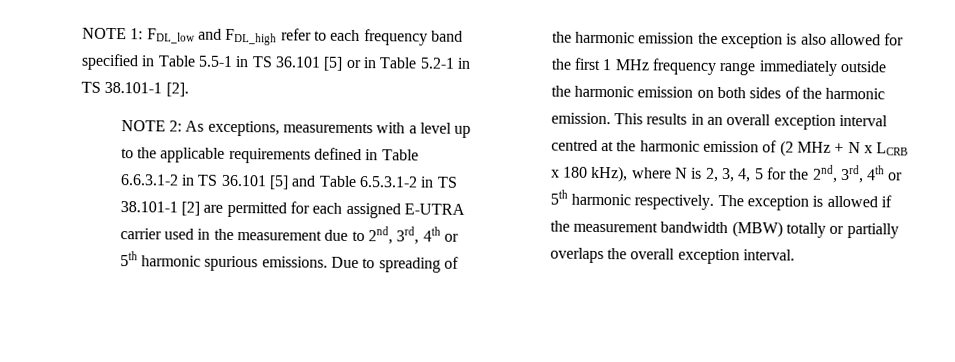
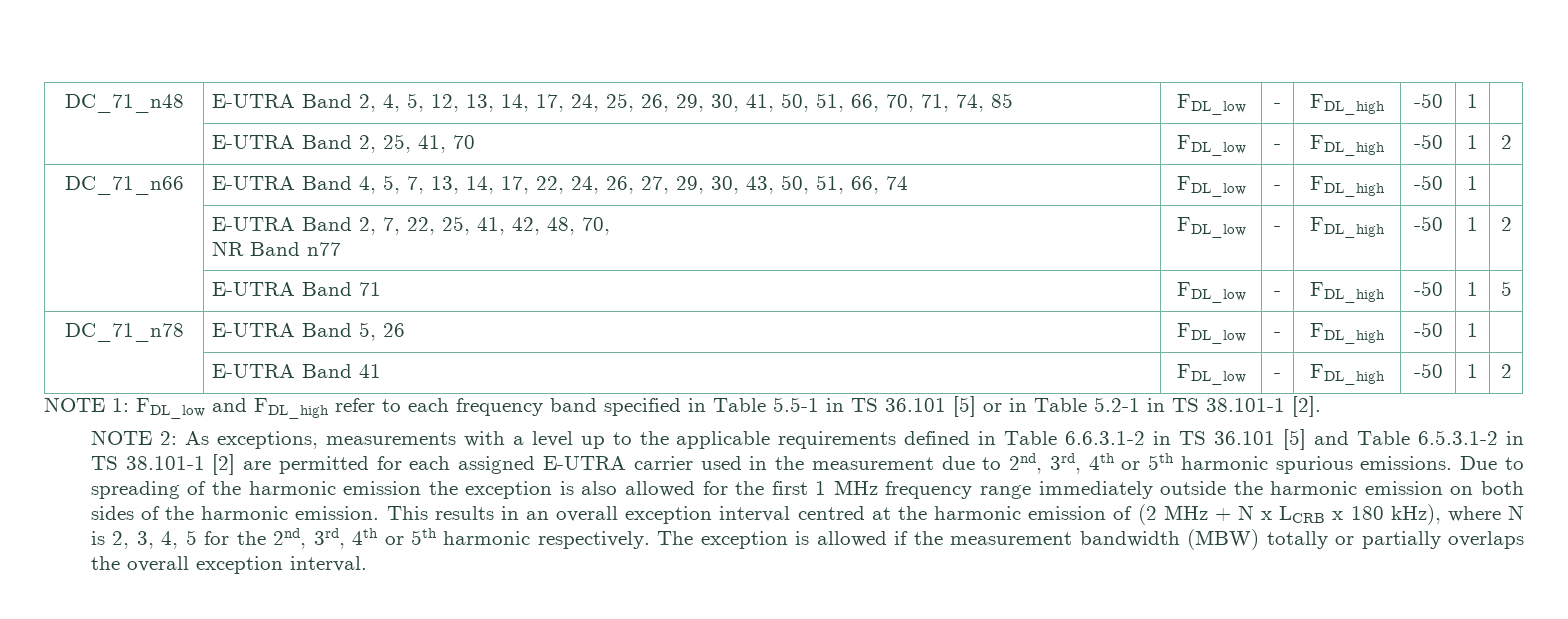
(82, 33) none -> [64,94,184,113] [211,93,1013,112] [1176,94,1246,115] [1274,103,1281,108] [1310,94,1385,115] [1413,93,1443,108] [1467,94,1478,108] [211,134,475,153] [1176,135,1246,156] [1274,144,1281,149] [1310,135,1385,156] [1413,134,1443,149] [1467,135,1478,149] [1500,135,1512,149] [64,176,184,195] [211,175,908,194] [1176,176,1246,197] [1274,185,1281,190] [1310,176,1385,197] [1413,175,1443,190] [1467,176,1478,190] [211,216,610,235] [211,241,341,256] [1176,217,1246,238] [1274,226,1281,231] [1310,217,1385,238] [1413,216,1443,231] [1467,217,1478,231] [1500,217,1512,231] [211,282,381,296] [1176,282,1246,303] [1274,291,1281,296] [1310,282,1385,303] [1413,281,1443,296] [1467,282,1478,296] [1500,281,1512,296] [64,323,184,342] [211,322,405,341] [1176,323,1246,344] [1274,332,1281,337] [1310,323,1385,344] [1413,322,1443,337] [1467,323,1478,337] [211,364,381,378] [1176,364,1246,385] [1274,373,1281,378] [1310,364,1385,385] [1413,363,1443,378] [1467,364,1478,378] [1500,364,1512,378] DC_71_n48 | E-UTRA Band 2, 4, 5, 12, 13, 14, 17, 24, 25, 26, 29, 30, 41, 50, 51, 66, 70, 71, 74, 85 | FDL_low | - | FDL_high | -50 | 1 | // | E-UTRA Band 2, 25, 41, 70 | FDL_low | - | FDL_high | -50 | 1 | 2 // DC_71_n66 | E-UTRA Band 4, 5, 7, 13, 14, 17, 22, 24, 26, 27, 29, 30, 43, 50, 51, 66, 74 | FDL_low | - | FDL_high | -50 | 1 | // | E-UTRA Band 2, 7, 22, 25, 41, 42, 48, 70, // NR Band n77 | FDL_low | - | FDL_high | -50 | 1 | 2 // | E-UTRA Band 71 | FDL_low | - | FDL_high | -50 | 1 | 5 // DC_71_n78 | E-UTRA Band 5, 26 | FDL_low | - | FDL_high | -50 | 1 | // | E-UTRA Band 41 | FDL_low | - | FDL_high | -50 | 1 | 2 //

